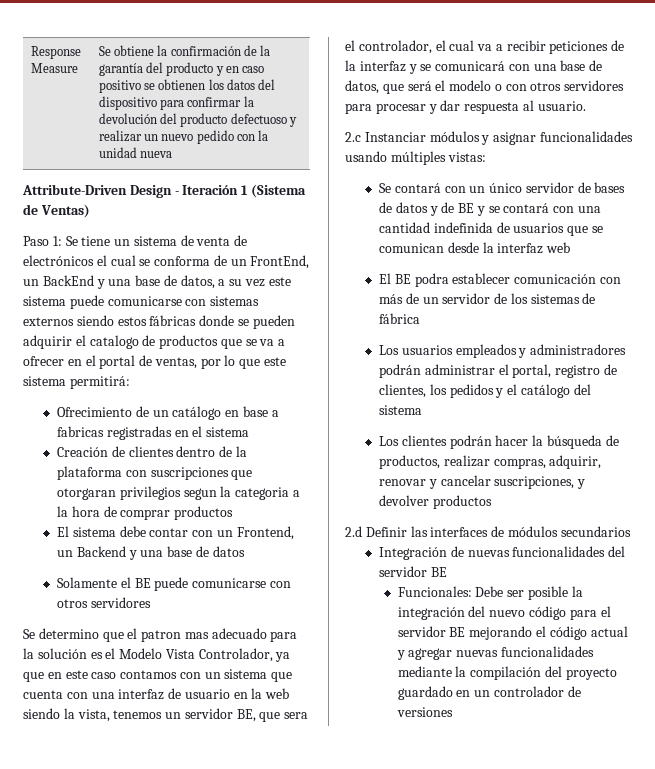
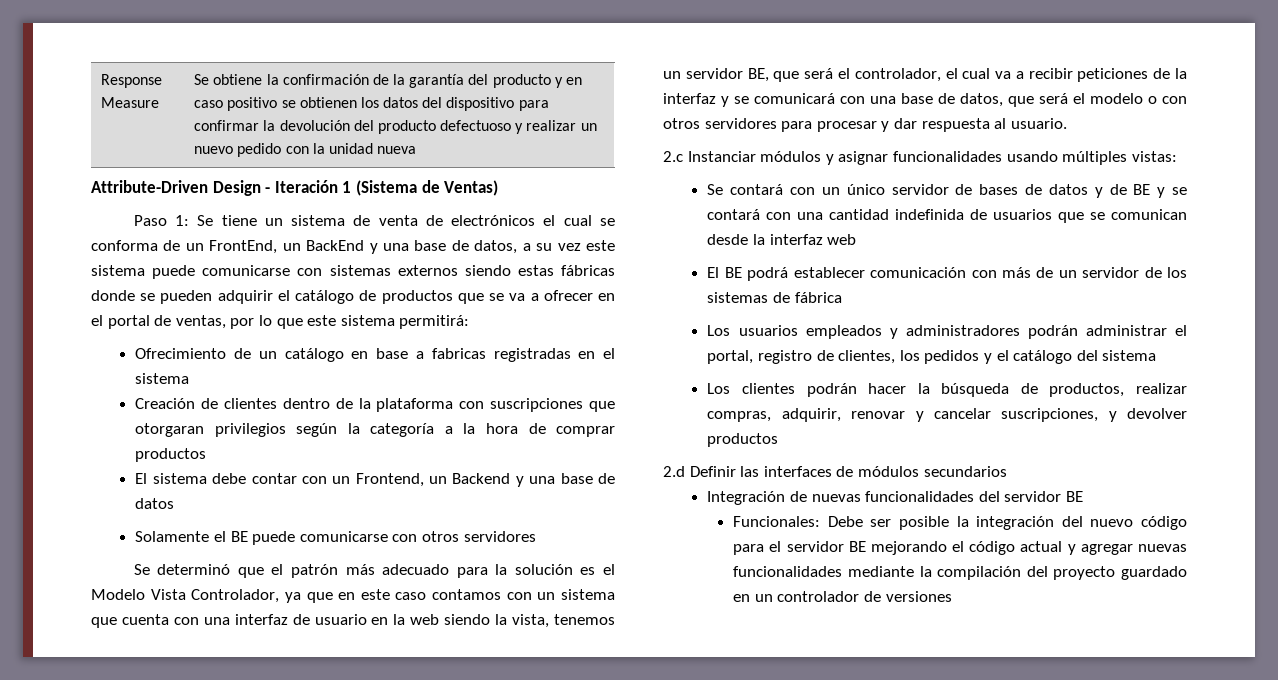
[117,317,147,326] estos -> [517,265,554,276] estas
[89,335,139,349] catalogo -> [295,290,355,304] catálogo
[183,486,290,500] segun la categoria -> [296,423,435,437] según la categoría
[38,628,99,639] determino -> [157,564,231,575] determinó
[141,630,209,642] patron mas -> [290,564,375,578] patrón más
[284,712,309,719] sera -> [804,68,834,79] será
[414,273,449,287] podra -> [747,267,789,281] podrá

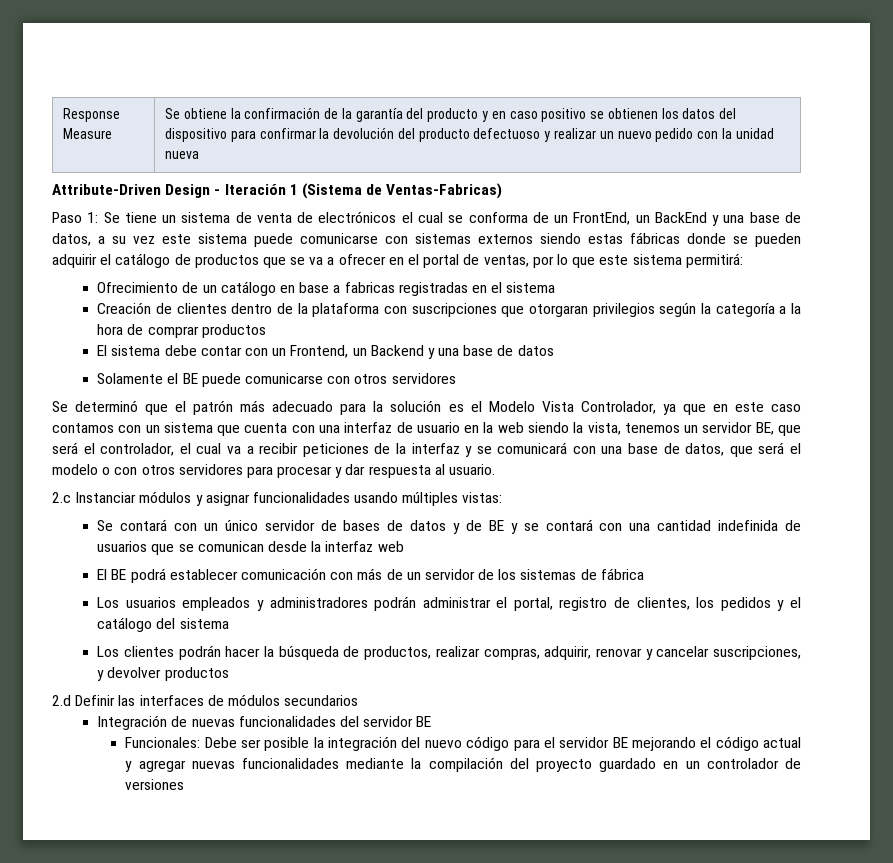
[444,180,499,196] Ventas) -> [386,183,503,199] Ventas-Fabricas)

